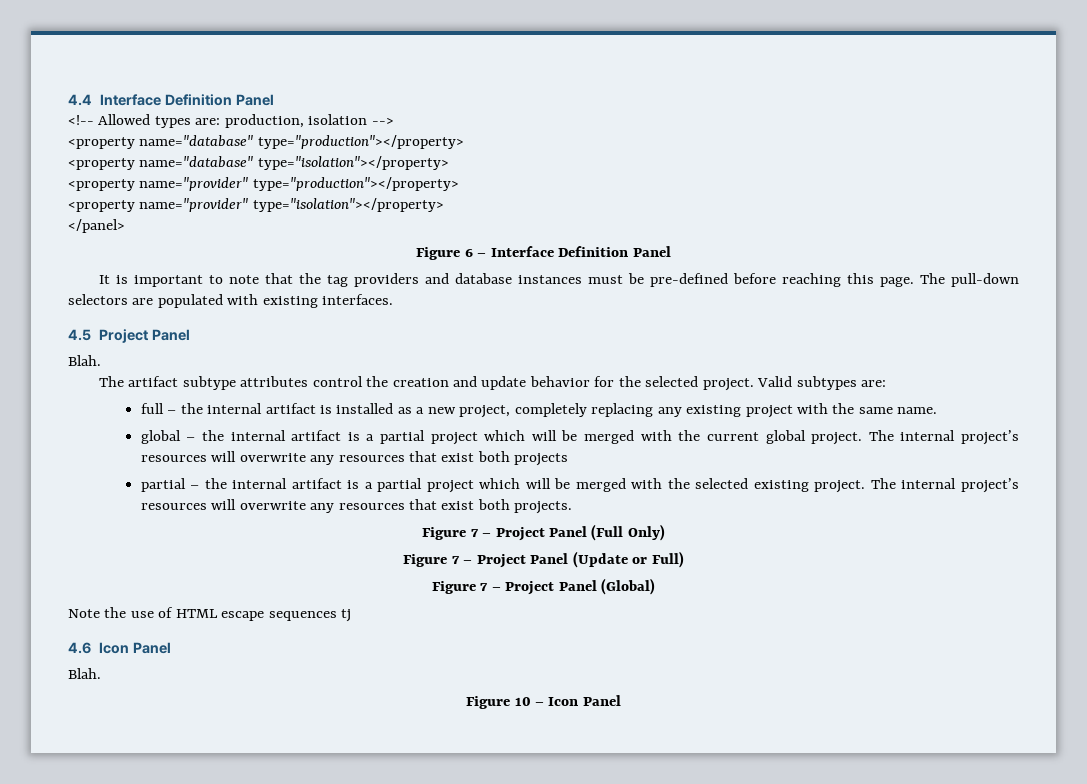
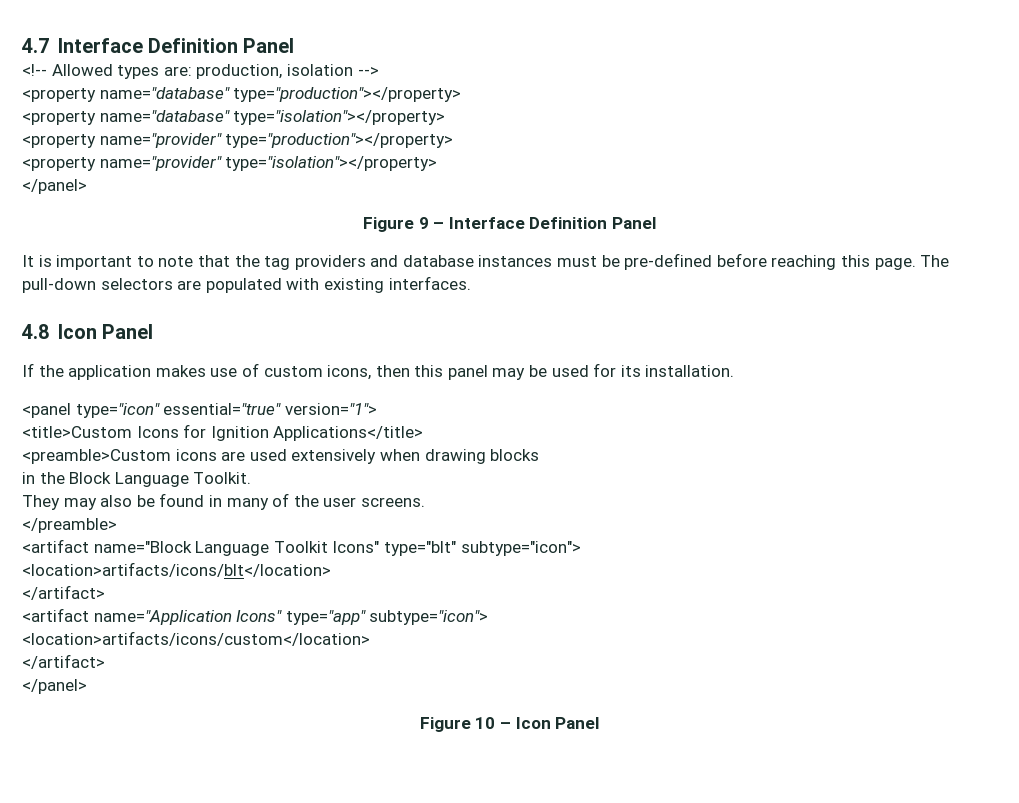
[68,94,92,106] 4.4 -> [22,38,49,53] 4.7
[464,249,473,257] 6 -> [418,217,429,229] 9
[68,329,191,343] [68,355,101,366] [98,376,887,391] [140,403,938,418] [140,430,1019,445] [140,451,569,466] [140,478,1019,493] [140,499,573,514] [422,524,665,541] [403,551,684,568] [431,578,656,595] [68,607,352,622] [68,642,172,654] [68,668,101,679] 4.5 Project Panel // Blah. // The artifact subtype attributes control the creation and update behavior for the selected project. Valid subtypes are: // full – the internal artifact is installed as a new project, completely replacing any existing project with the same name. // global – the internal artifact is a partial project which will be merged with the current global project. The internal project’s resources will overwrite any resources that exist both projects // partial – the internal artifact is a partial project which will be merged with the selected existing project. The internal project’s resources will overwrite any resources that exist both projects. // Figure 7 – Project Panel (Full Only) // Figure 7 – Project Panel (Update or Full) // Figure 7 – Project Panel (Global) // Note the use of HTML escape sequences tj // 4.6 Icon Panel // Blah. -> [22,324,153,339] [22,363,735,380] [22,403,377,418] [22,424,424,441] [22,449,540,464] [22,472,252,487] [22,493,425,510] [22,518,117,533] [22,539,581,556] [22,562,331,577] [22,585,105,600] [22,608,489,625] [22,631,370,646] [22,654,105,669] [22,679,87,694] 4.8 Icon Panel // If the application makes use of custom icons, then this panel may be used for its installation. // <panel type="icon" essential="true" version="1"> // <title>Custom Icons for Ignition Applications</title> // <preamble>Custom icons are used extensively when drawing blocks // in the Block Language Toolkit. // They may also be found in many of the user screens. // </preamble> // <artifact name="Block Language Toolkit Icons" type="blt" subtype="icon"> // <location>artifacts/icons/blt</location> // </artifact> // <artifact name="Application Icons" type="app" subtype="icon"> // <location>artifacts/icons/custom</location> // </artifact> // </panel>

